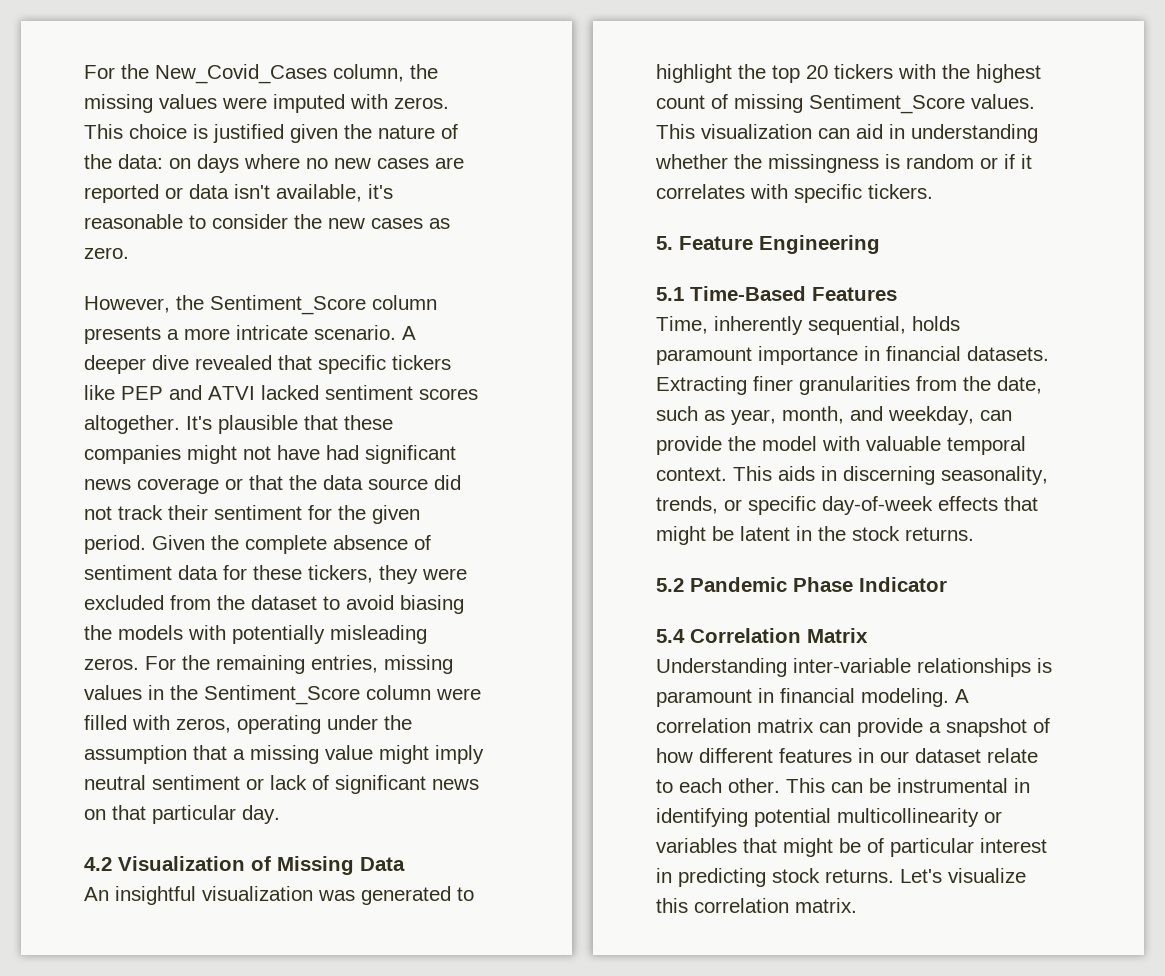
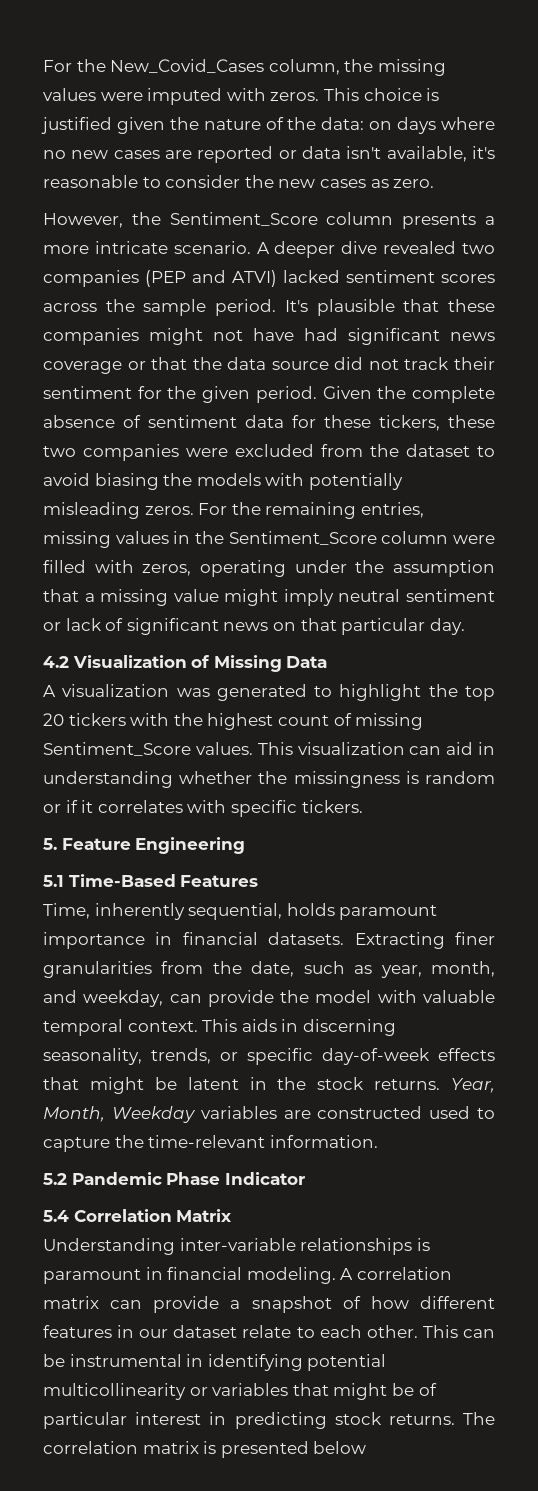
[278,355,451,374] [84,385,478,400] [84,415,180,434] that specific tickers like PEP and ATVI lacked sentiment scores altogether. -> [461,243,495,254] [43,270,495,287] [43,299,277,316] two companies (PEP and ATVI) lacked sentiment scores across the sample period.
[379,565,418,584] they -> [448,415,495,428] [43,444,179,461] these two companies
[84,886,196,905] An insightful -> [43,685,56,697] A
(974, 534) none -> [451,1078,495,1093] [43,1106,495,1123] [43,1135,378,1152] Year, Month, Weekday variables are constructed used to capture the time-relevant information.
[900,868,1026,883] [656,898,857,913] Let's visualize this correlation matrix. -> [463,1412,496,1425] [43,1441,367,1458] The correlation matrix is presented below

